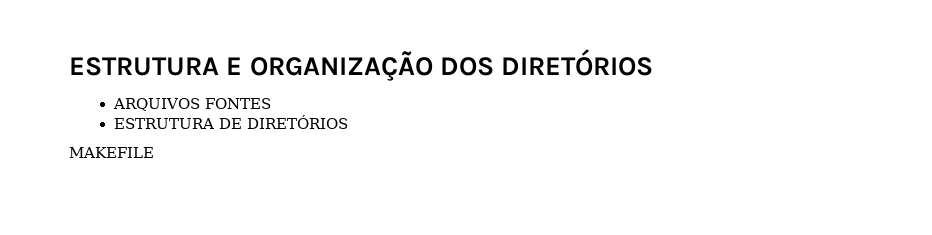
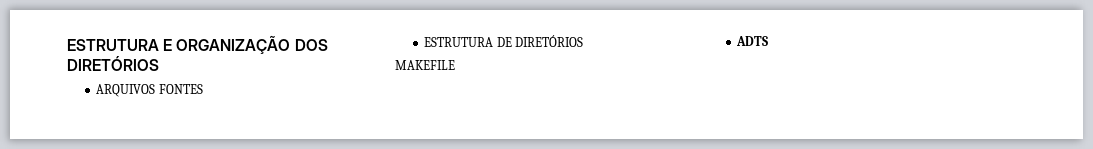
(154, 152) none -> [736,36,769,46] // ADTS

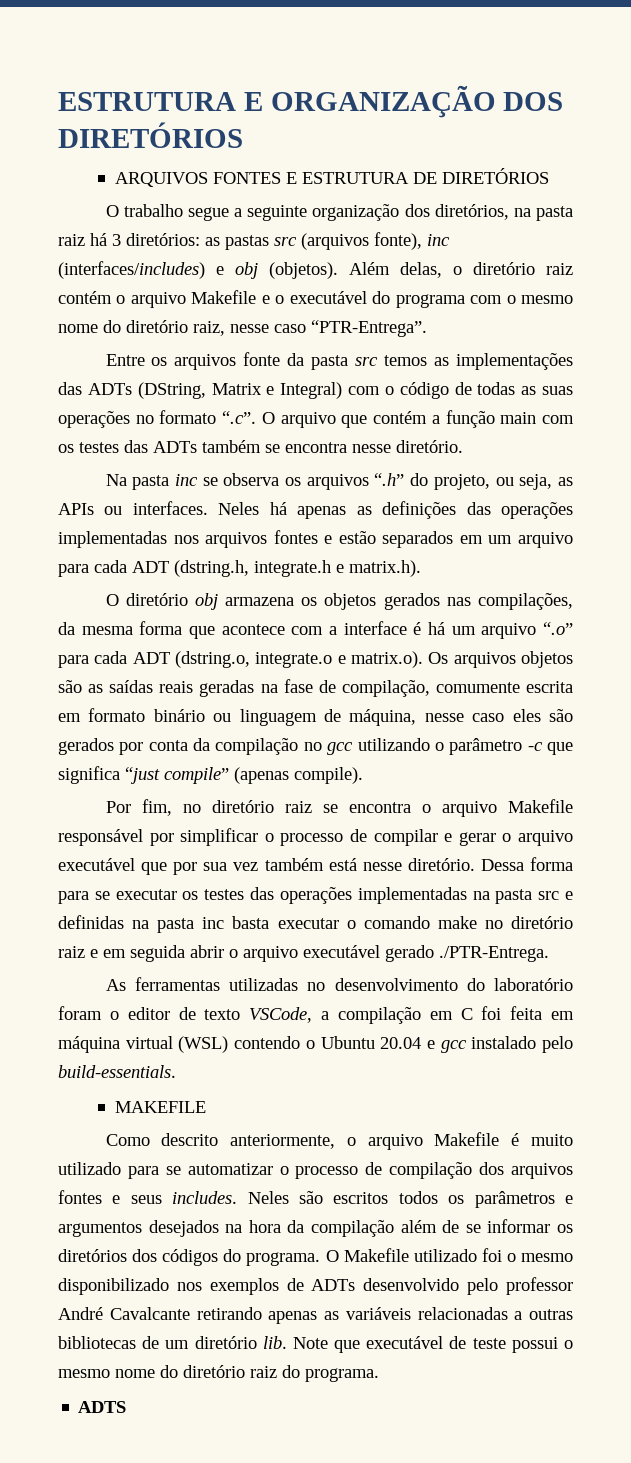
(203, 89) // -> [285,172,297,184] E
[395,60,455,70] MAKEFILE -> [105,204,573,221] [58,232,450,250] [58,261,573,279] [58,290,573,308] [58,320,427,337] [105,352,573,370] [58,382,573,399] [58,410,575,428] [58,440,463,453] [105,473,573,490] [58,501,574,519] [58,530,573,548] [58,560,421,577] [105,593,573,610] [58,621,574,639] [58,651,573,668] [58,679,573,697] [58,708,573,726] [58,738,574,755] [58,766,363,784] [105,799,573,817] [58,828,574,846] [58,857,574,875] [58,887,573,904] [58,915,574,933] [58,945,549,962] [105,977,573,991] [58,1006,574,1024] [58,1036,573,1053] [58,1065,176,1078] [114,1101,206,1113] [105,1132,573,1150] [58,1162,574,1179] [58,1190,573,1208] [58,1219,574,1237] [58,1248,574,1266] [58,1277,573,1295] [58,1307,573,1324] [58,1336,573,1353] [58,1365,379,1382] O trabalho segue a seguinte organização dos diretórios, na pasta raiz há 3 diretórios: as pastas src (arquivos fonte), inc (interfaces/includes) e obj (objetos). Além delas, o diretório raiz contém o arquivo Makefile e o executável do programa com o mesmo nome do diretório raiz, nesse caso “PTR-Entrega”. // Entre os arquivos fonte da pasta src temos as implementações das ADTs (DString, Matrix e Integral) com o código de todas as suas operações no formato “.c”. O arquivo que contém a função main com os testes das ADTs também se encontra nesse diretório. // Na pasta inc se observa os arquivos “.h” do projeto, ou seja, as APIs ou interfaces. Neles há apenas as definições das operações implementadas nos arquivos fontes e estão separados em um arquivo para cada ADT (dstring.h, integrate.h e matrix.h). // O diretório obj armazena os objetos gerados nas compilações, da mesma forma que acontece com a interface é há um arquivo “.o” para cada ADT (dstring.o, integrate.o e matrix.o). Os arquivos objetos são as saídas reais geradas na fase de compilação, comumente escrita em formato binário ou linguagem de máquina, nesse caso eles são gerados por conta da compilação no gcc utilizando o parâmetro -c que significa “just compile” (apenas compile). // Por fim, no diretório raiz se encontra o arquivo Makefile responsável por simplificar o processo de compilar e gerar o arquivo executável que por sua vez também está nesse diretório. Dessa forma para se executar os testes das operações implementadas na pasta src e definidas na pasta inc basta executar o comando make no diretório raiz e em seguida abrir o arquivo executável gerado ./PTR-Entrega. // As ferramentas utilizadas no desenvolvimento do laboratório foram o editor de texto VSCode, a compilação em C foi feita em máquina virtual (WSL) contendo o Ubuntu 20.04 e gcc instalado pelo build-essentials. // MAKEFILE // Como descrito anteriormente, o arquivo Makefile é muito utilizado para se automatizar o processo de compilação dos arquivos fontes e seus includes. Neles são escritos todos os parâmetros e argumentos desejados na hora da compilação além de se informar os diretórios dos códigos do programa. O Makefile utilizado foi o mesmo disponibilizado nos exemplos de ADTs desenvolvido pelo professor André Cavalcante retirando apenas as variáveis relacionadas a outras bibliotecas de um diretório lib. Note que executável de teste possui o mesmo nome do diretório raiz do programa.

